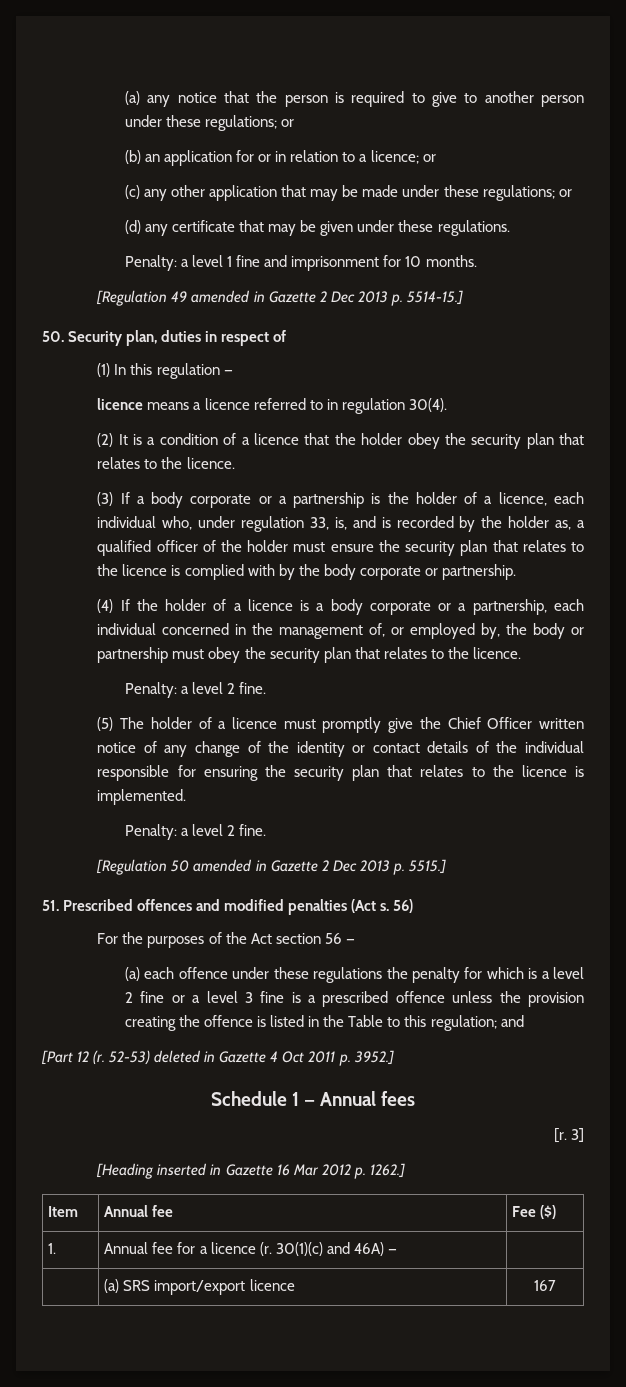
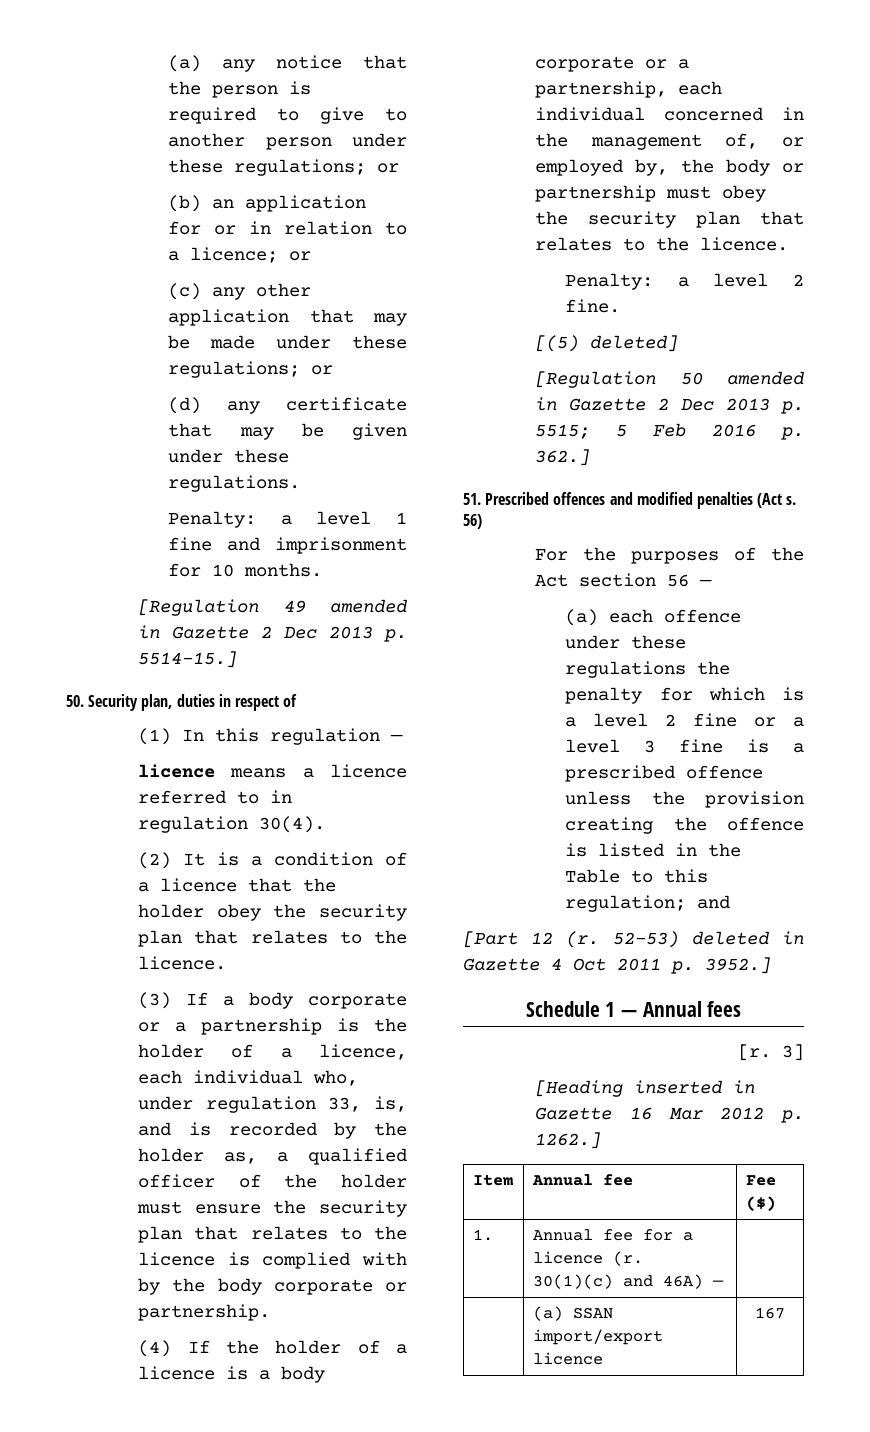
[97,717,584,733] [97,741,585,757] [97,765,584,781] [97,789,187,805] [125,824,267,840] (5) The holder of a licence must promptly give the Chief Officer written notice of any change of the identity or contact details of the individual responsible for ensuring the security plan that relates to the licence is implemented. // Penalty: a level 2 fine. -> [535,335,679,352] [(5) deleted]
[408,859,446,874] 5515.] -> [535,423,804,440] [535,449,591,466] 5515; 5 Feb 2016 p. 362.]
[123,1280,151,1291] SRS -> [572,1307,613,1319] SSAN

